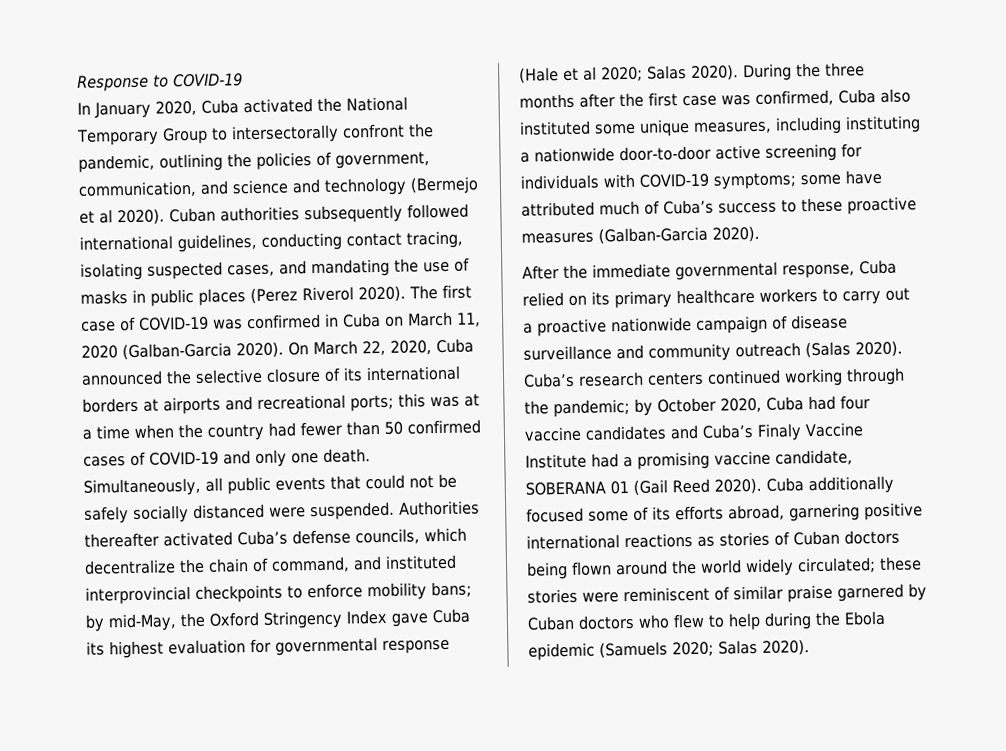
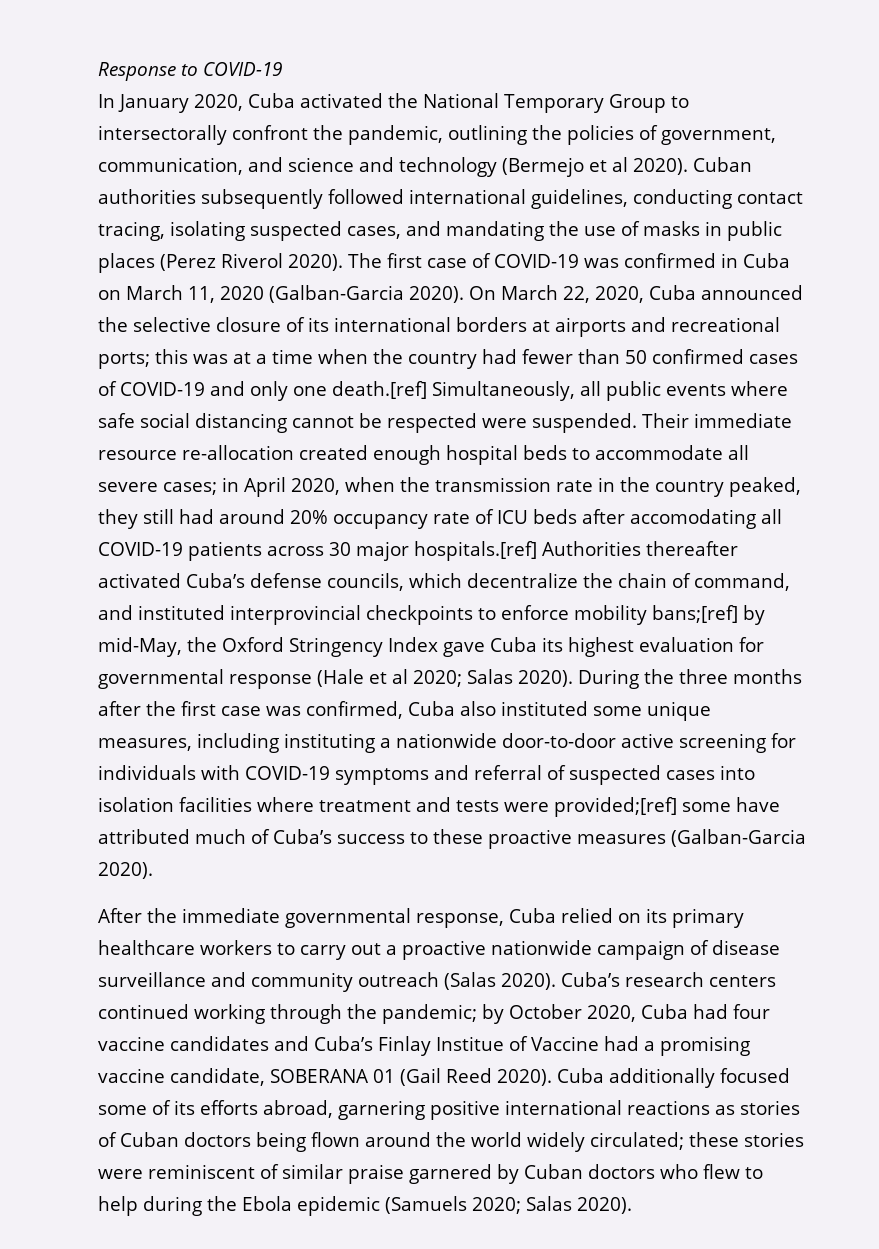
[323,448,371,463] death. -> [332,381,427,399] death.[ref]
[330,473,457,490] [84,501,395,524] that could not be safely socially distanced were suspended. -> [730,381,788,396] [98,413,792,433] [98,445,749,465] [98,477,801,497] [98,509,782,529] [98,541,537,561] where safe social distancing cannot be respected were suspended. Their immediate resource re-allocation created enough hospital beds to accommodate all severe cases; in April 2020, when the transmission rate in the country peaked, they still had around 20% occupancy rate of ICU beds after accomodating all COVID-19 patients across 30 major hospitals.[ref]
[431,581,472,598] bans; -> [652,605,738,623] bans;[ref]
[713,172,797,190] symptoms; -> [335,765,755,785] [98,797,677,817] symptoms and referral of suspected cases into isolation facilities where treatment and tests were provided;[ref]
[757,422,864,441] [525,453,587,469] Finaly Vaccine Institute -> [378,1036,599,1056] Finlay Institue of Vaccine

